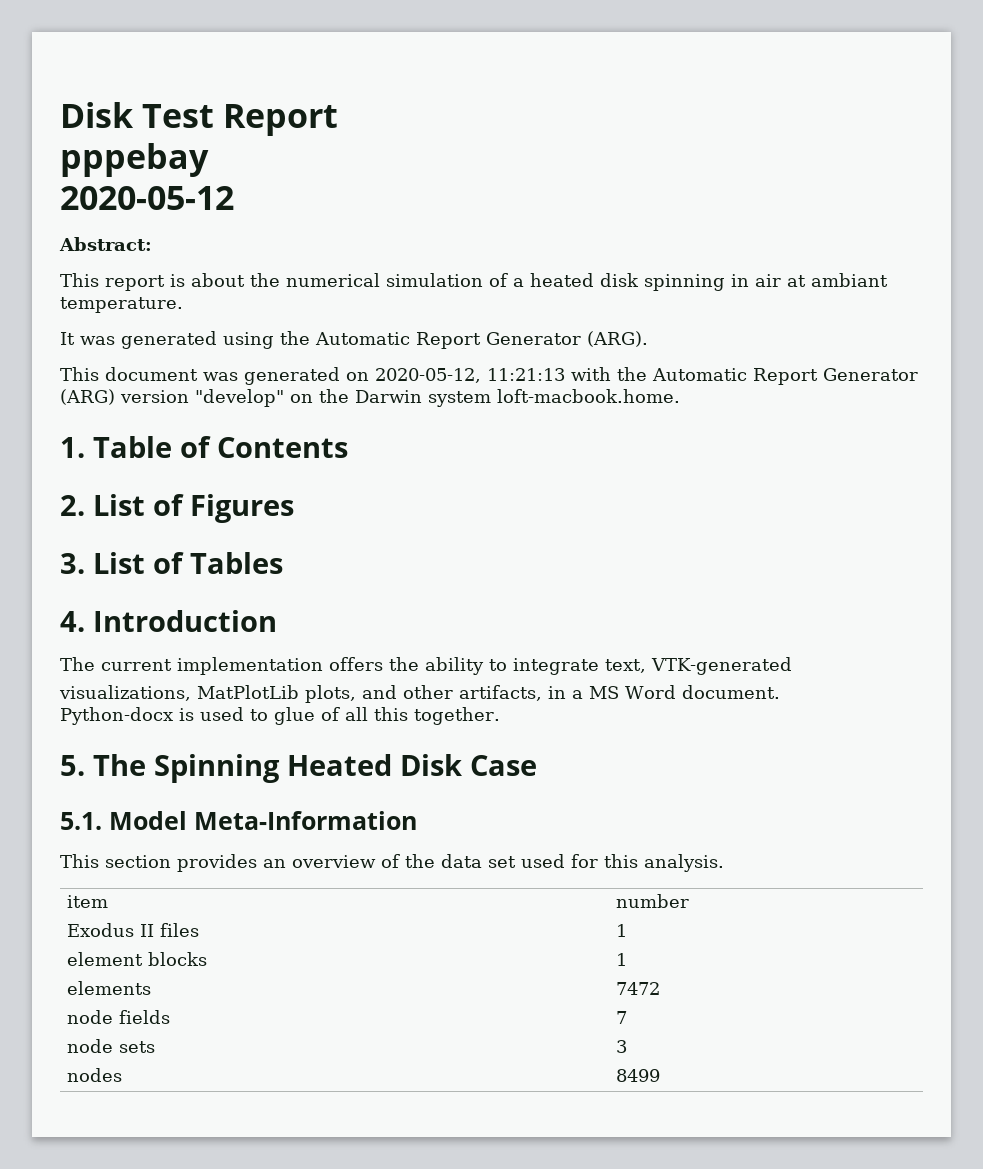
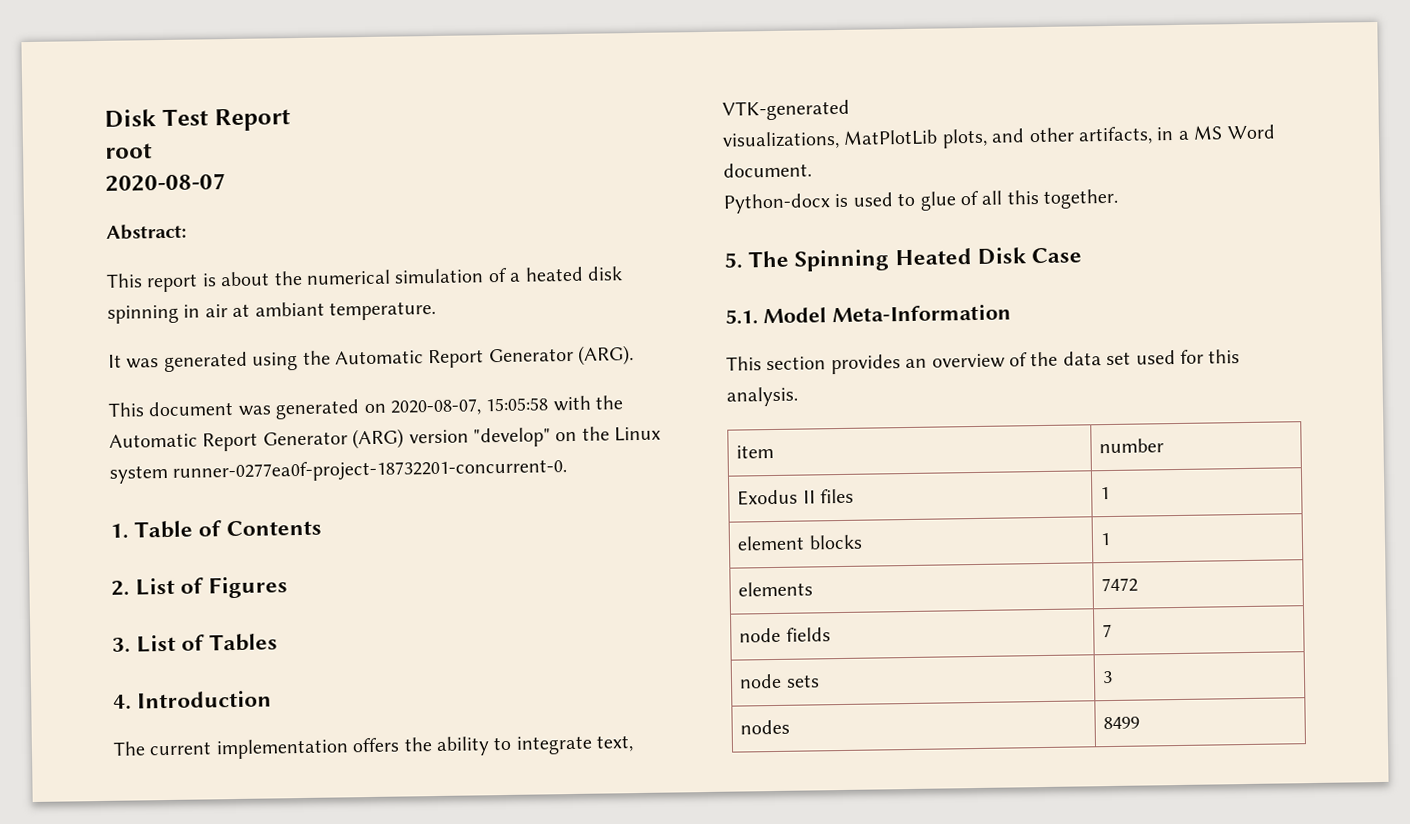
[60,143,209,177] [60,186,234,210] pppebay // 2020-05-12 -> [104,143,153,159] [105,173,226,192] root // 2020-08-07
[375,368,565,383] 2020-05-12, 11:21:13 -> [390,397,549,416] 2020-08-07, 15:05:58
[355,389,680,407] Darwin system loft-macbook.home. -> [614,426,662,442] [109,458,568,484] Linux system runner-0277ea0f-project-18732201-concurrent-0.

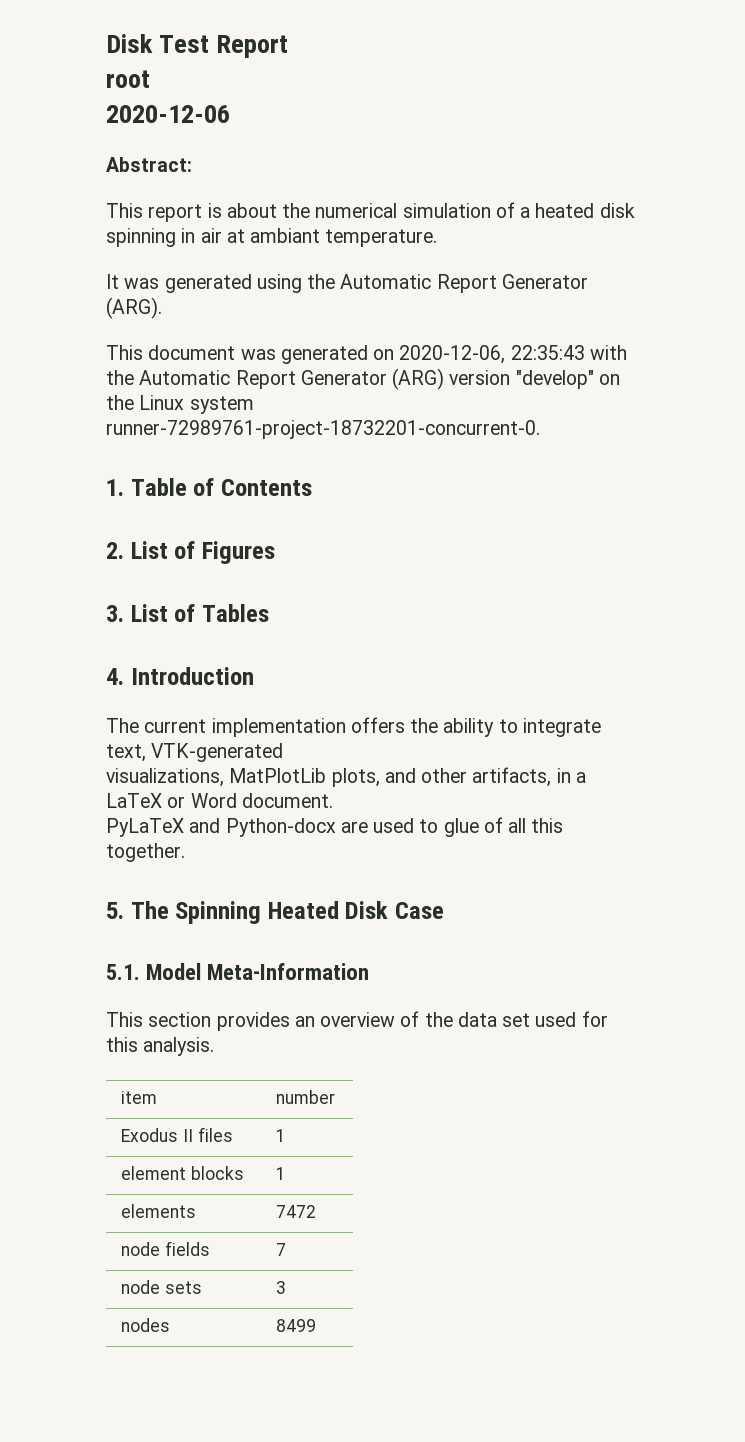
[105,173,226,192] 2020-08-07 -> [106,105,230,123] 2020-12-06
[390,397,549,416] 2020-08-07, 15:05:58 -> [399,345,585,364] 2020-12-06, 22:35:43
[172,458,568,483] runner-0277ea0f-project-18732201-concurrent-0. -> [106,420,540,439] runner-72989761-project-18732201-concurrent-0.
[1193,125,1224,140] MS -> [106,793,186,808] LaTeX or
[723,193,849,214] Python-docx is -> [106,818,368,837] PyLaTeX and Python-docx are

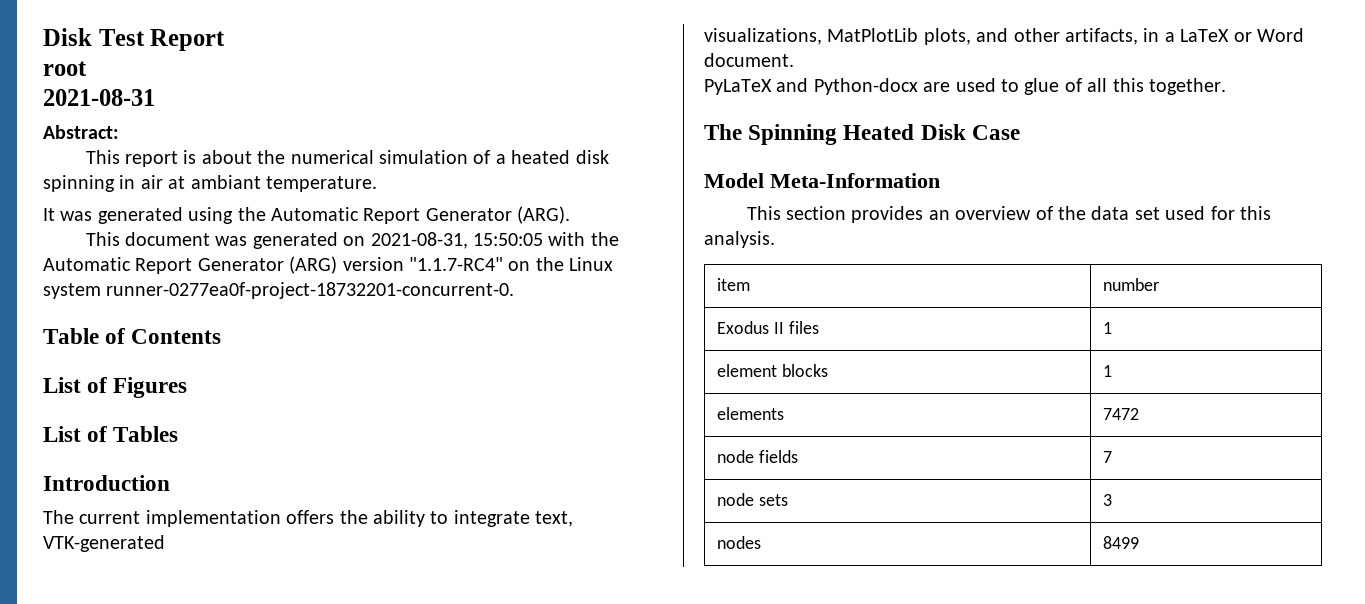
[106,105,230,123] 2020-12-06 -> [43,89,155,106] 2021-08-31
[399,345,585,364] 2020-12-06, 22:35:43 -> [370,232,543,249] 2021-08-31, 15:50:05
[515,370,594,389] "develop" -> [409,257,503,271] "1.1.7-RC4"
[106,420,540,439] [106,479,124,496] runner-72989761-project-18732201-concurrent-0. // 1. -> [106,282,515,299] runner-0277ea0f-project-18732201-concurrent-0. //
[106,542,124,559] 2. -> (222, 336) none
[106,605,124,622] 3. -> (188, 387) none
[106,668,124,685] 4. -> (179, 434) none
[106,902,124,919] 5. -> (1226, 86) none
[106,964,140,980] 5.1. -> (1020, 132) none

